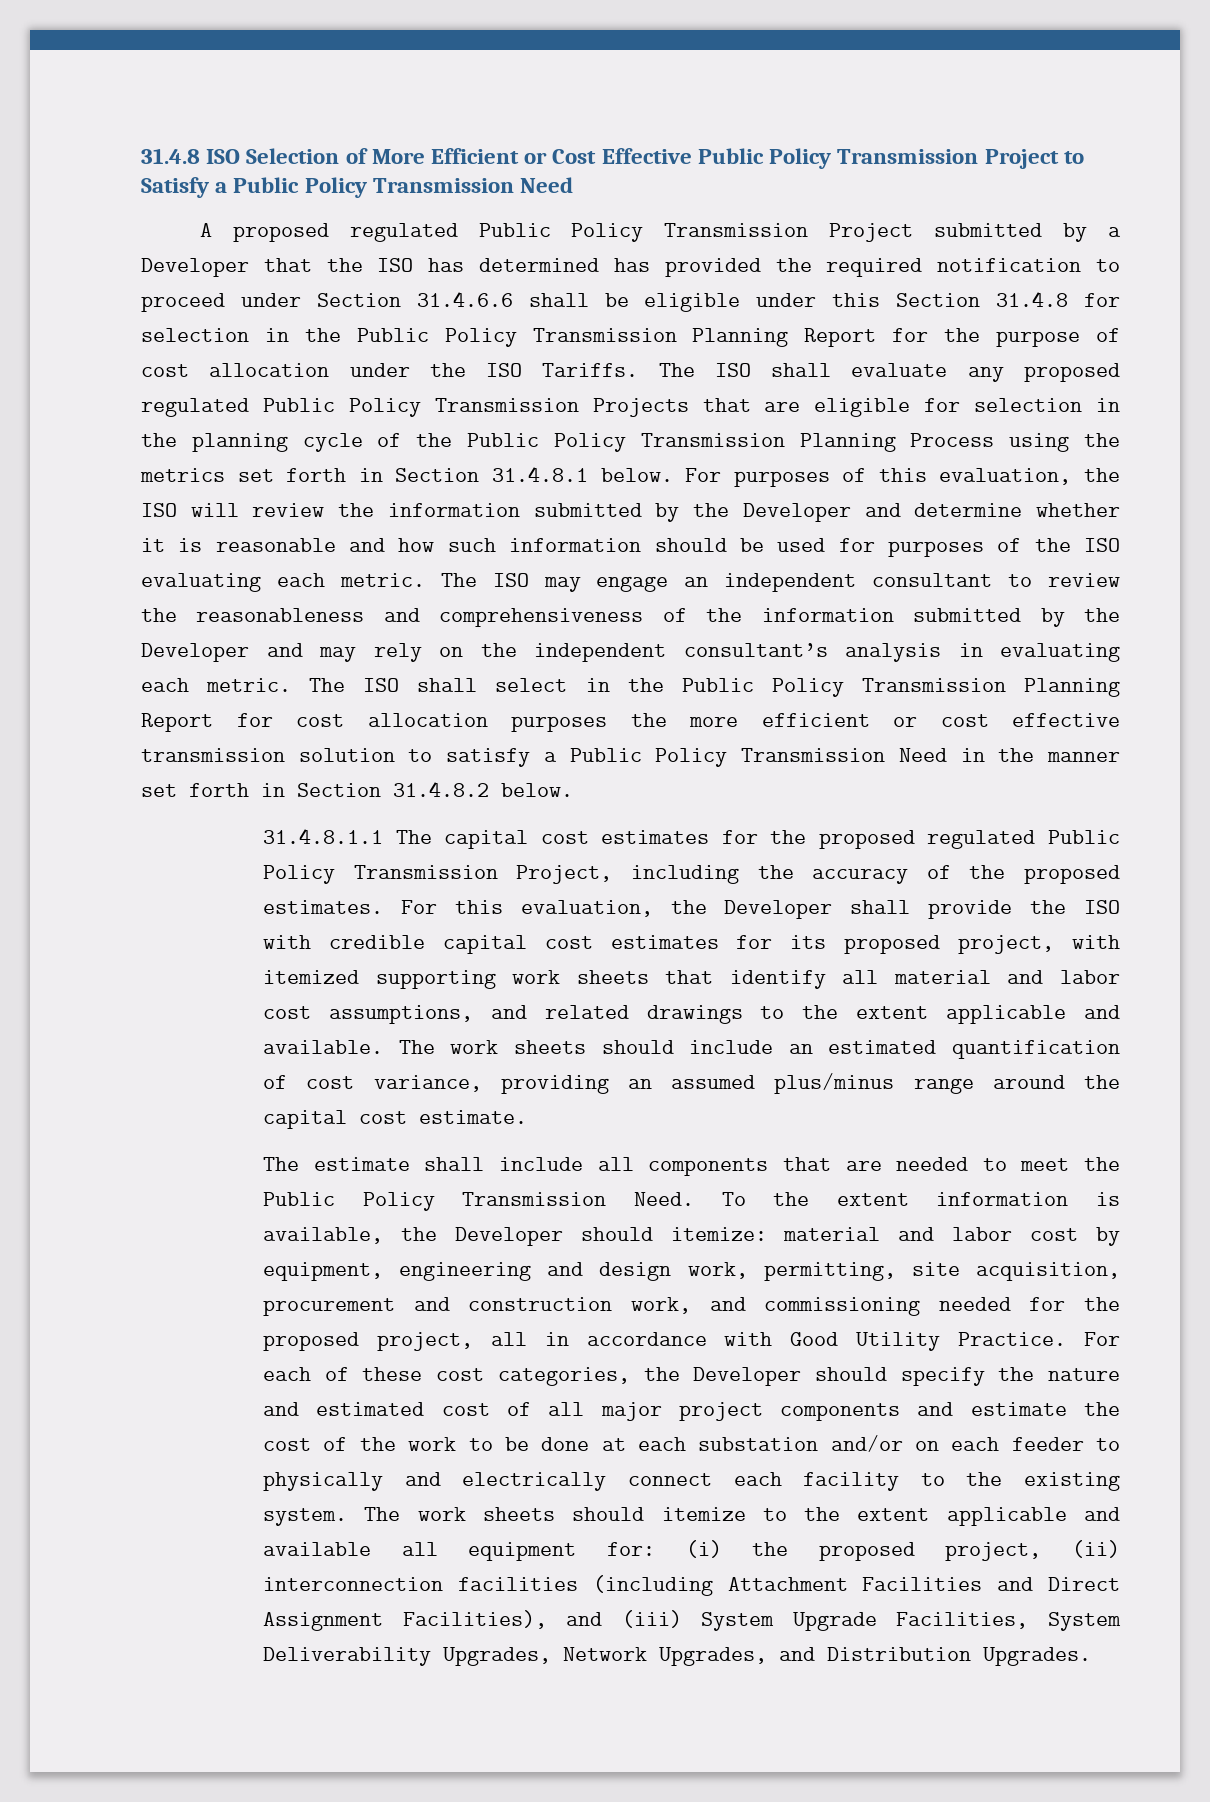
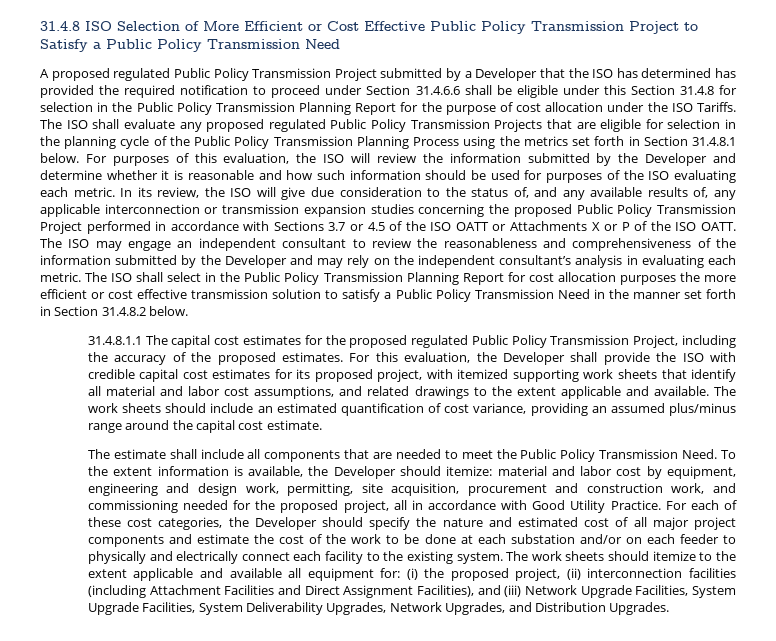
(425, 580) none -> [120,187,736,200] [40,204,737,217] [40,221,736,234] In its review, the ISO will give due consideration to the status of, and any available results of, any applicable interconnection or transmission expansion studies concerning the proposed Public Policy Transmission Project performed in accordance with Sections 3.7 or 4.5 of the ISO OATT or Attachments X or P of the ISO OATT.
(682, 1619) none -> [524,585,689,598] Network Upgrade Facilities,

